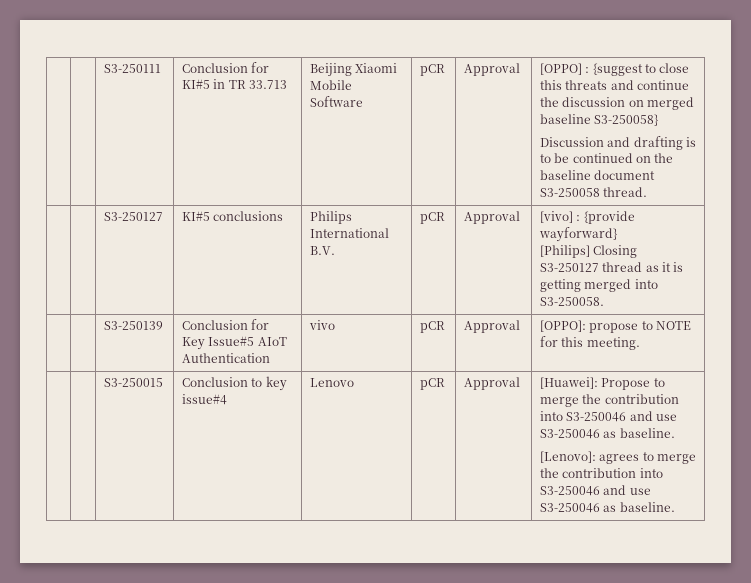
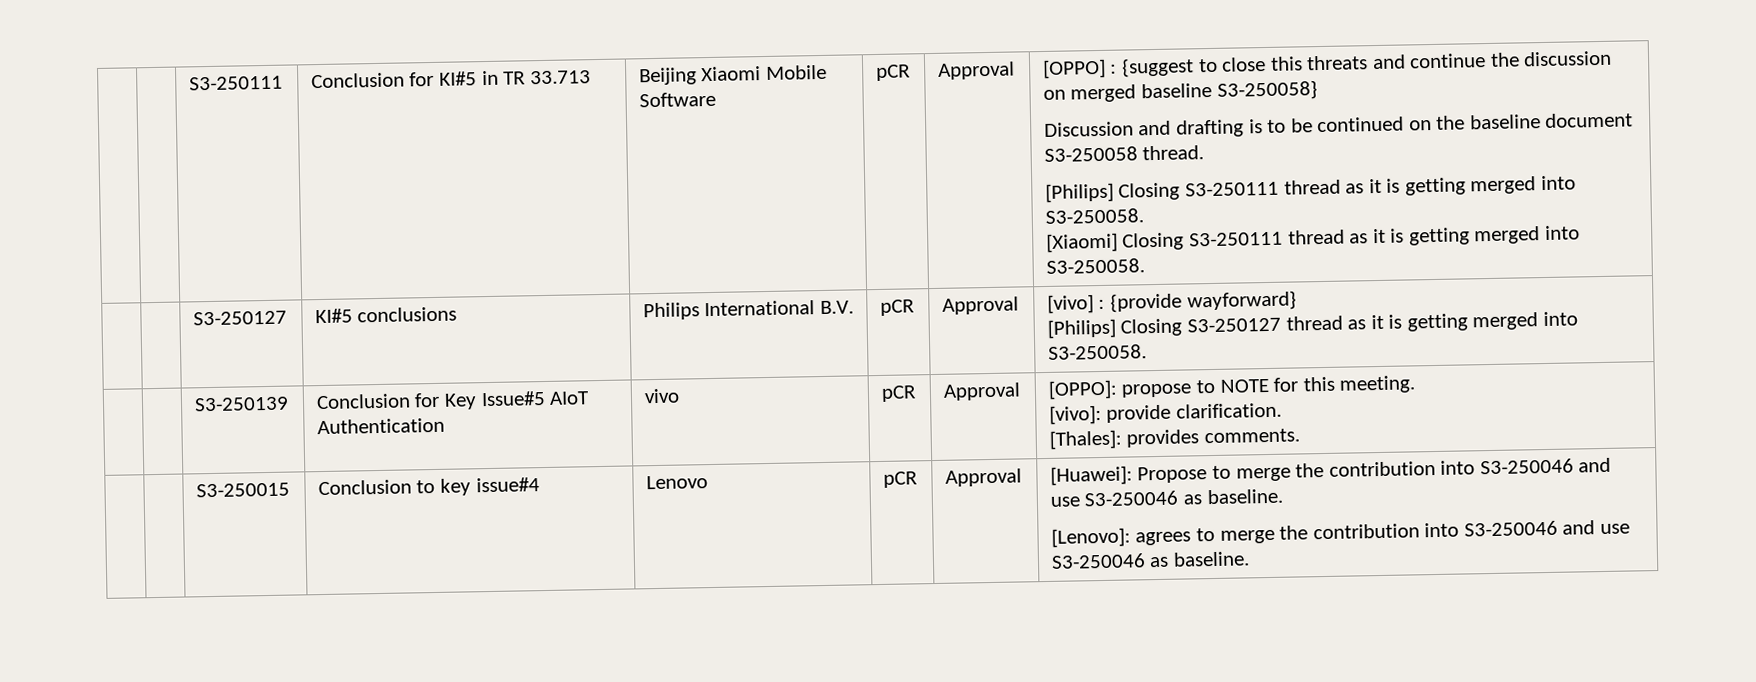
(648, 192) none -> [1044,175,1576,203] [1044,208,1144,224] [1045,225,1580,253] [1045,258,1145,274] // [Philips] Closing S3-250111 thread as it is getting merged into S3-250058. // [Xiaomi] Closing S3-250111 thread as it is getting merged into S3-250058.
(640, 343) none -> [1048,402,1282,425] [1048,428,1300,450] // [vivo]: provide clarification. // [Thales]: provides comments.

